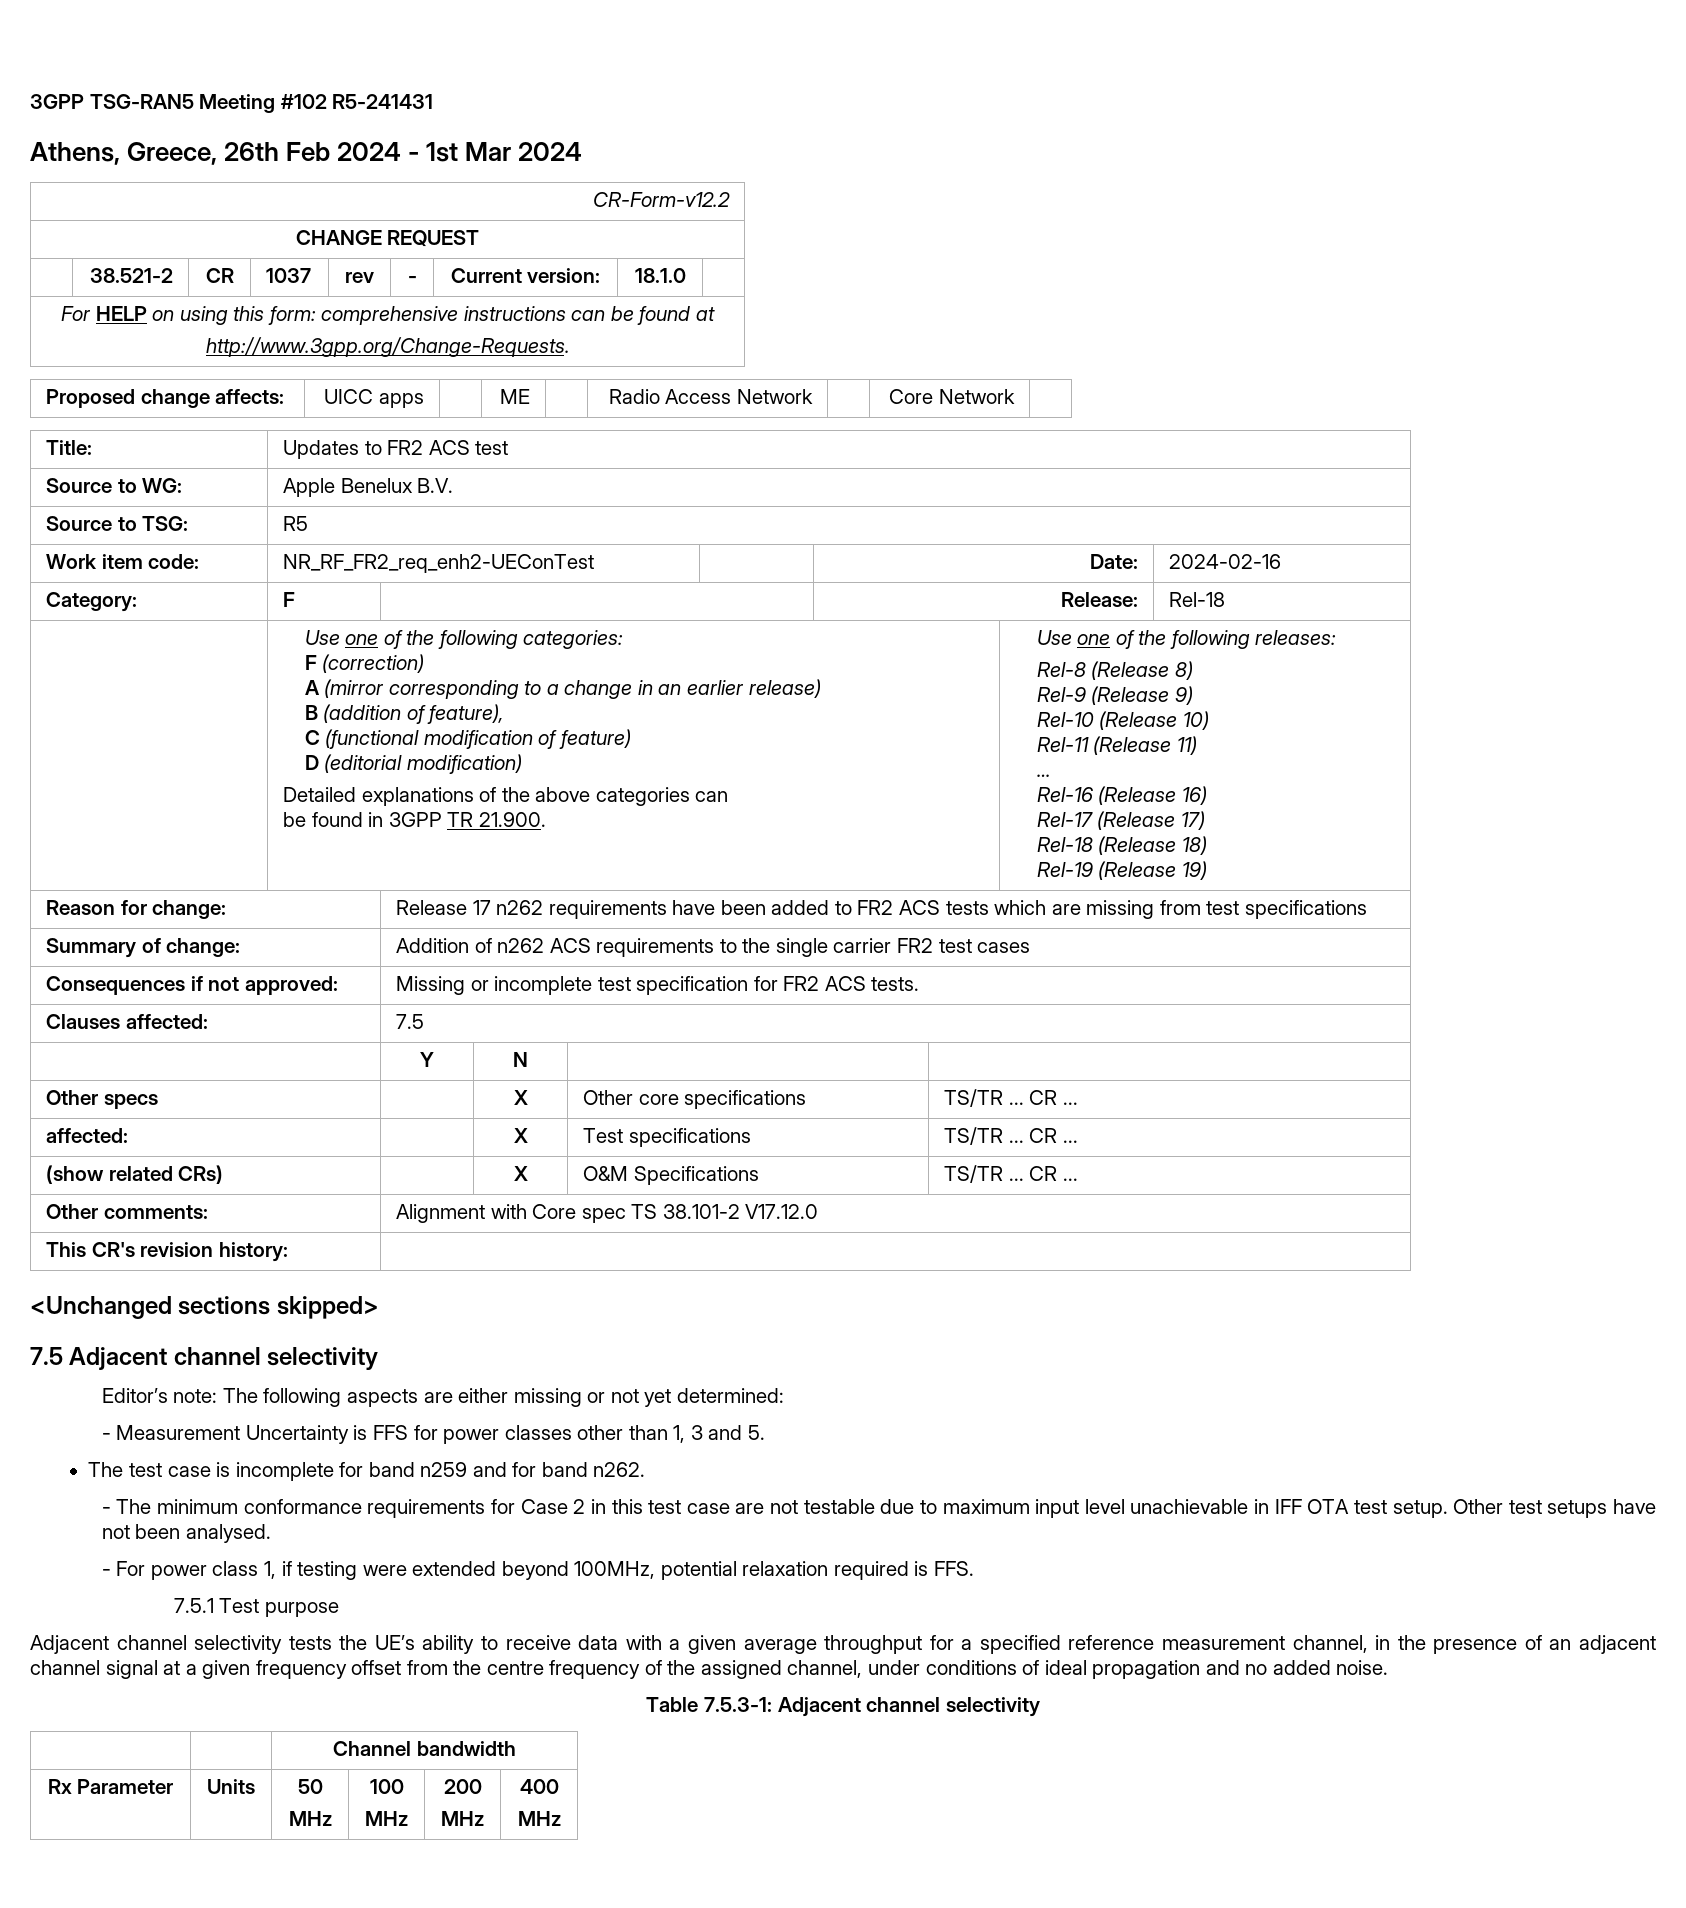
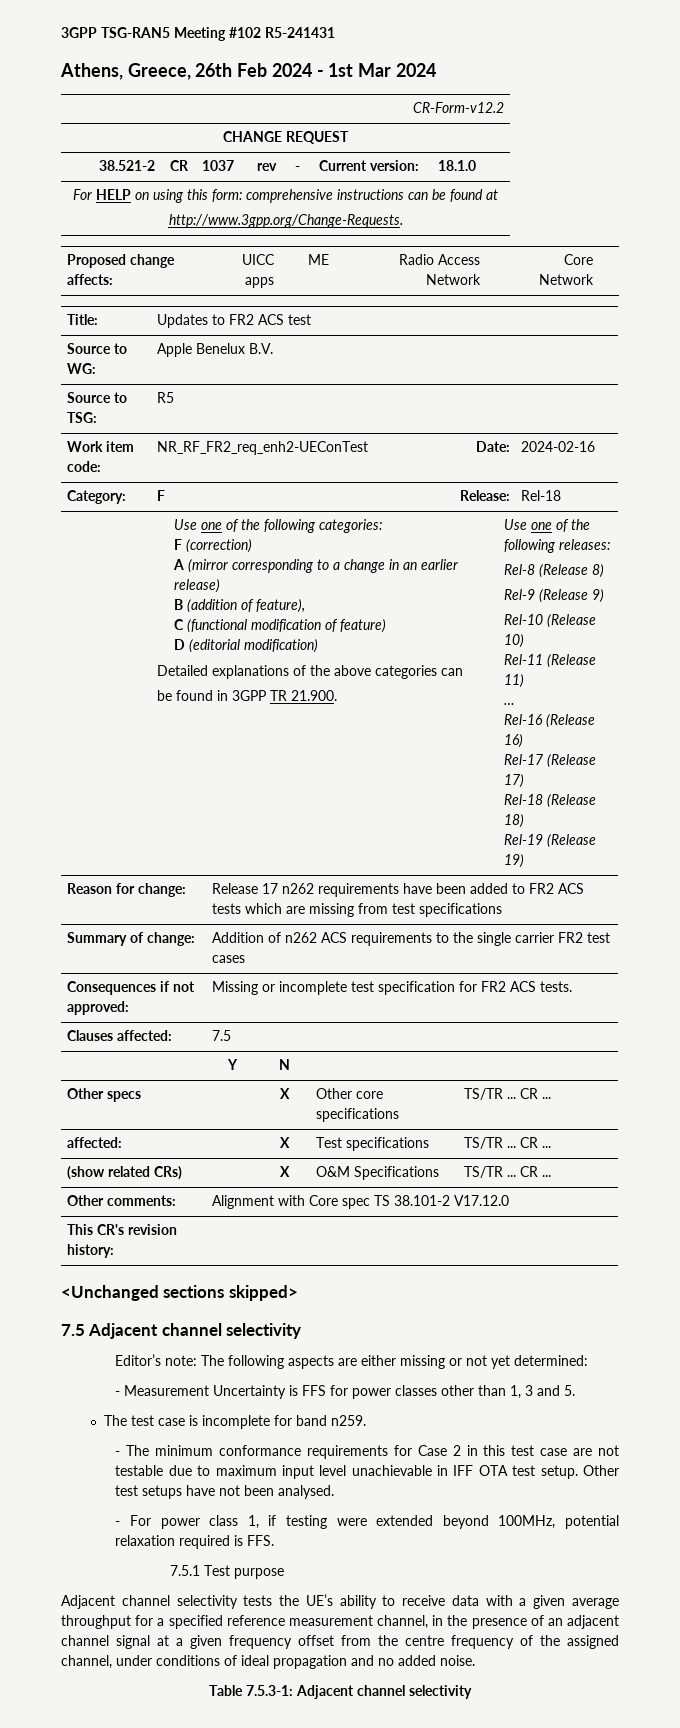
[420,1462,646,1477] n259 and for band n262. -> [330,1415,366,1426] n259.
[333,1741,516,1756] [47,1779,174,1794] [207,1779,255,1794] [297,1779,323,1794] [288,1811,332,1826] [369,1779,404,1794] [365,1811,408,1826] [443,1779,482,1794] [441,1811,484,1826] [519,1779,559,1794] [517,1811,561,1826] // | | Channel bandwidth // Rx Parameter | Units | 50 // MHz | 100 // MHz | 200 // MHz | 400 // MHz -> (472, 1692) none

